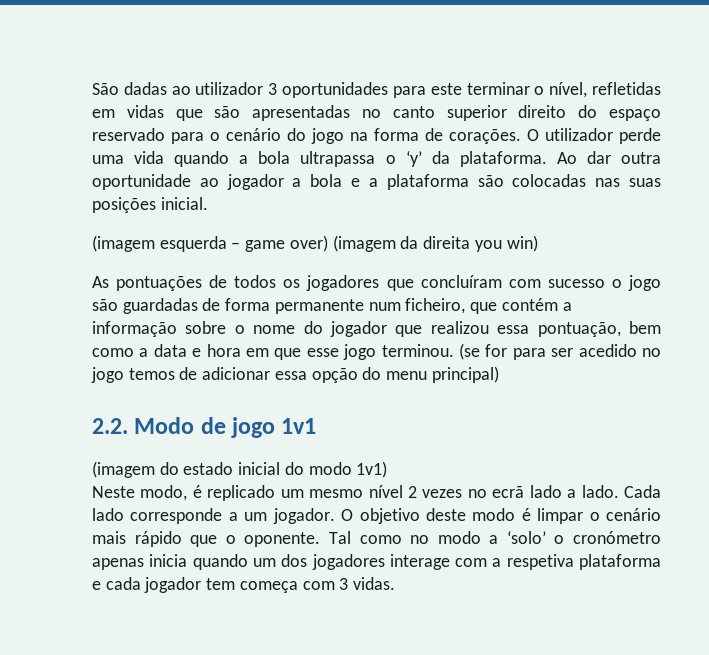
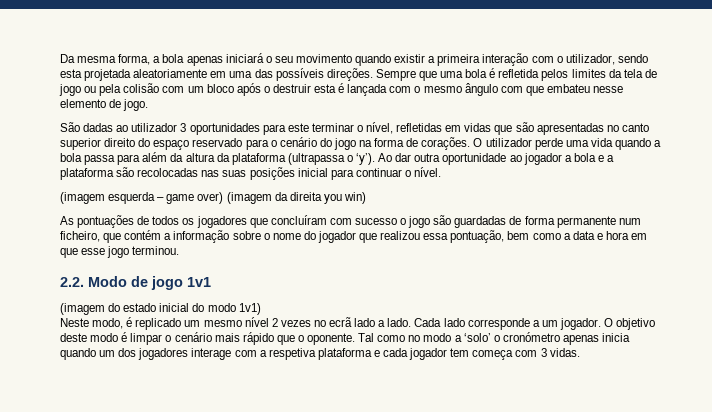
(92, 89) none -> [60,53,648,66] [60,68,657,81] [59,83,624,96] [60,99,149,111] Da mesma forma, a bola apenas iniciará o seu movimento quando existir a primeira interação com o utilizador, sendo esta projetada aleatoriamente em uma das possíveis direções. Sempre que uma bola é refletida pelos limites da tela de jogo ou pela colisão com um bloco após o destruir esta é lançada com o mesmo ângulo com que embateu nesse elemento de jogo. //
[300,151,547,167] ultrapassa o ‘y’ da plataforma. -> [84,152,376,165] passa para além da altura da plataforma (ultrapassa o ‘y’).
[512,174,587,187] colocadas -> [137,168,199,177] recolocadas
[160,197,208,210] inicial. -> [297,167,442,180] inicial para continuar o nível.
[459,343,661,360] [91,366,499,383] (se for para ser acedido no jogo temos de adicionar essa opção do menu principal) -> (180, 250) none

